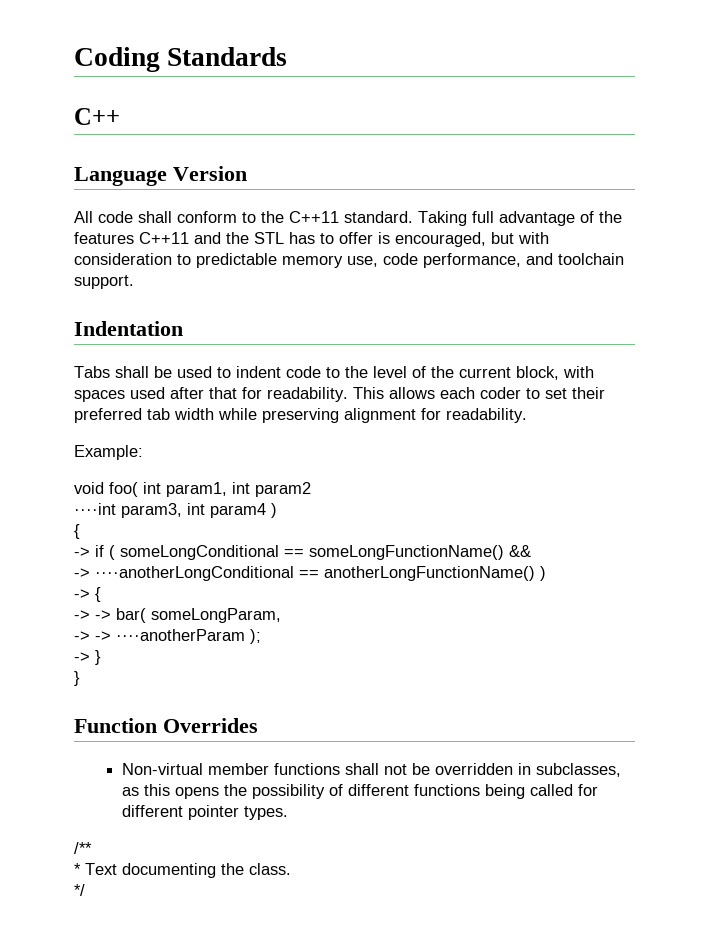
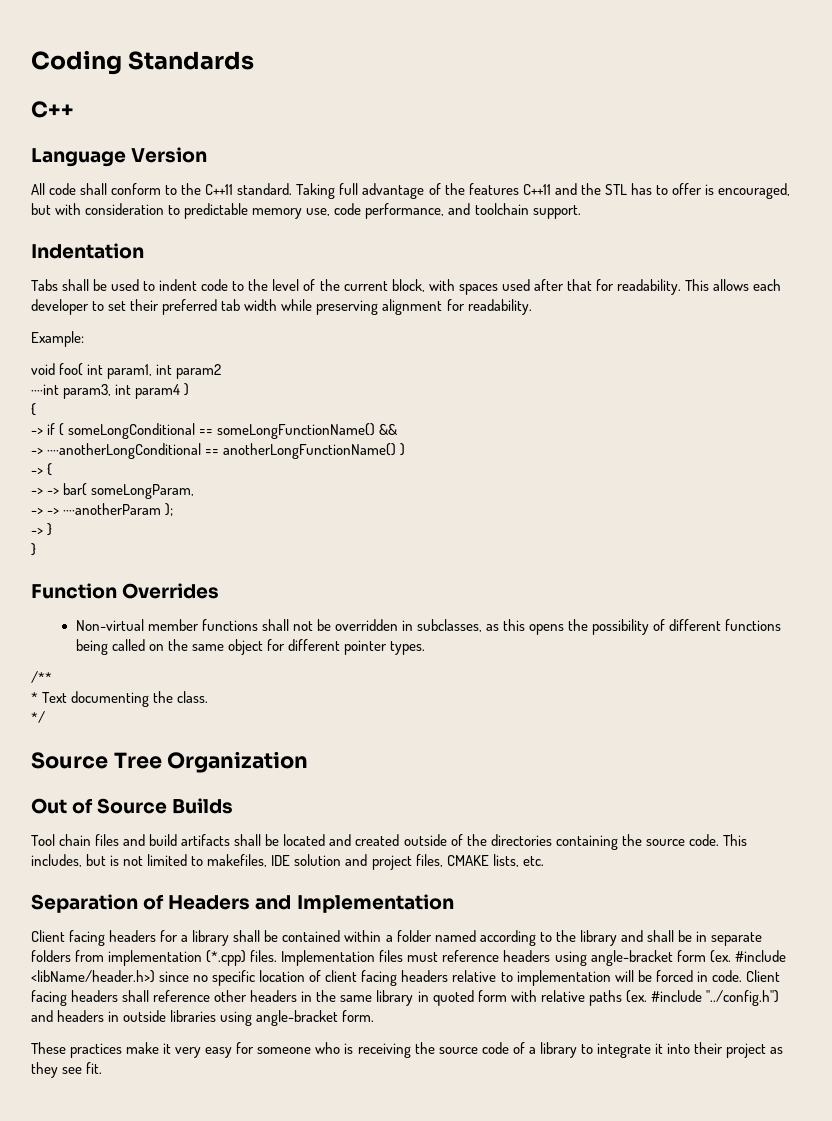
[480,387,521,399] coder -> [31,299,89,315] developer
(574, 790) none -> [148,639,263,655] on the same object
(85, 890) none -> [31,751,309,773] [31,798,234,814] [31,834,747,850] [31,854,544,870] [31,894,454,913] [31,930,763,946] [31,950,786,966] [31,970,780,986] [31,990,779,1006] [31,1010,375,1026] [31,1042,784,1058] [31,1062,103,1078] // Source Tree Organization // Out of Source Builds // Tool chain files and build artifacts shall be located and created outside of the directories containing the source code. This includes, but is not limited to makefiles, IDE solution and project files, CMAKE lists, etc. // Separation of Headers and Implementation // Client facing headers for a library shall be contained within a folder named according to the library and shall be in separate folders from implementation (*.cpp) files. Implementation files must reference headers using angle-bracket form (ex. #include <libName/header.h>) since no specific location of client facing headers relative to implementation will be forced in code. Client facing headers shall reference other headers in the same library in quoted form with relative paths (ex. #include "../config.h") and headers in outside libraries using angle-bracket form. // These practices make it very easy for someone who is receiving the source code of a library to integrate it into their project as they see fit.

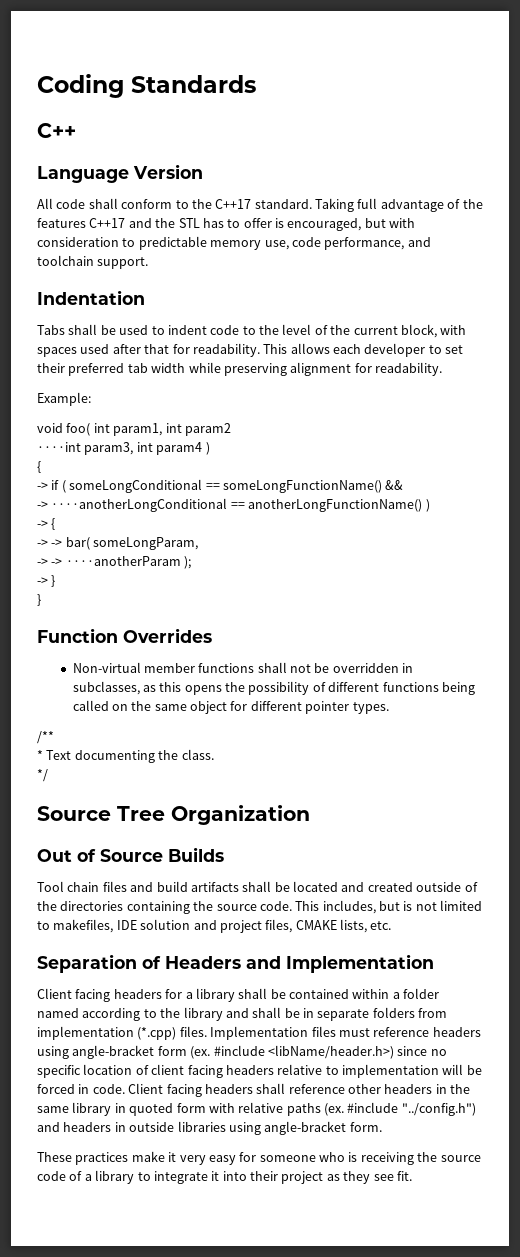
[205,184,234,195] C++11 -> [215,199,252,209] C++17
[522,184,551,195] C++11 -> [89,218,126,228] C++17

